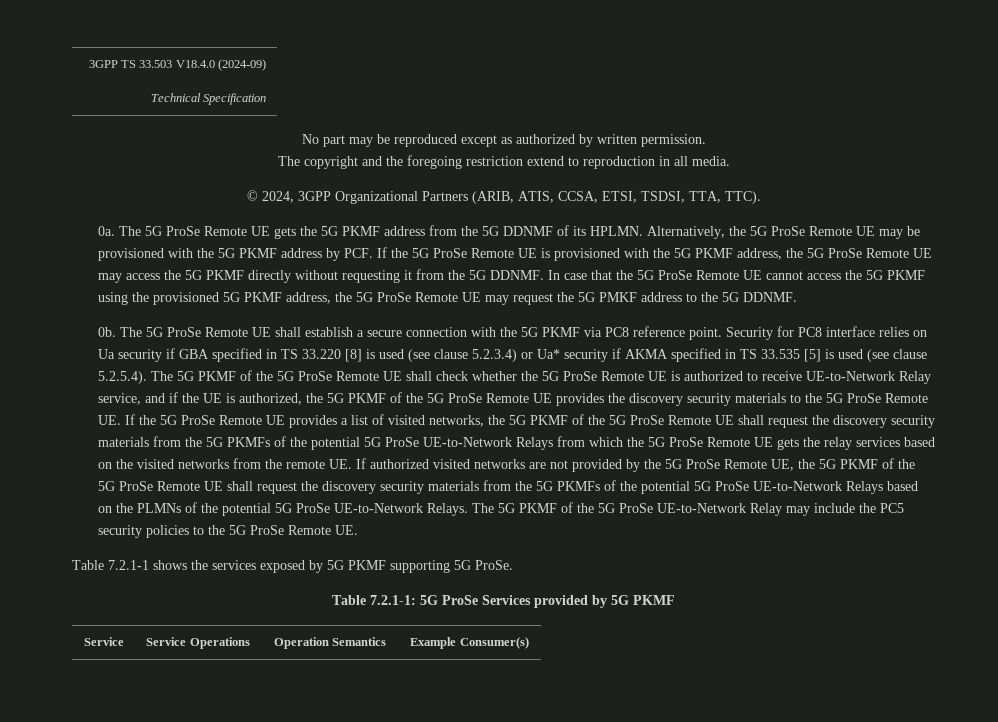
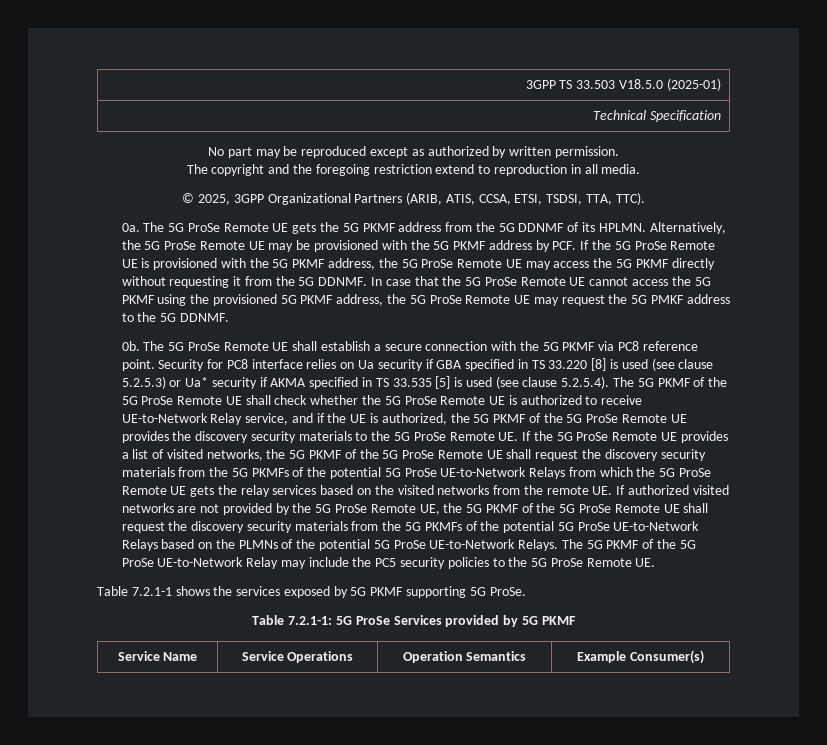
[175,59,267,71] V18.4.0 (2024-09) -> [619,78,721,91] V18.5.0 (2025-01)
[261,191,294,203] 2024, -> [197,194,230,205] 2025,
[471,349,517,362] 5.2.3.4) -> [121,376,166,389] 5.2.5.3)
(124, 641) none -> [163,652,198,661] Name

